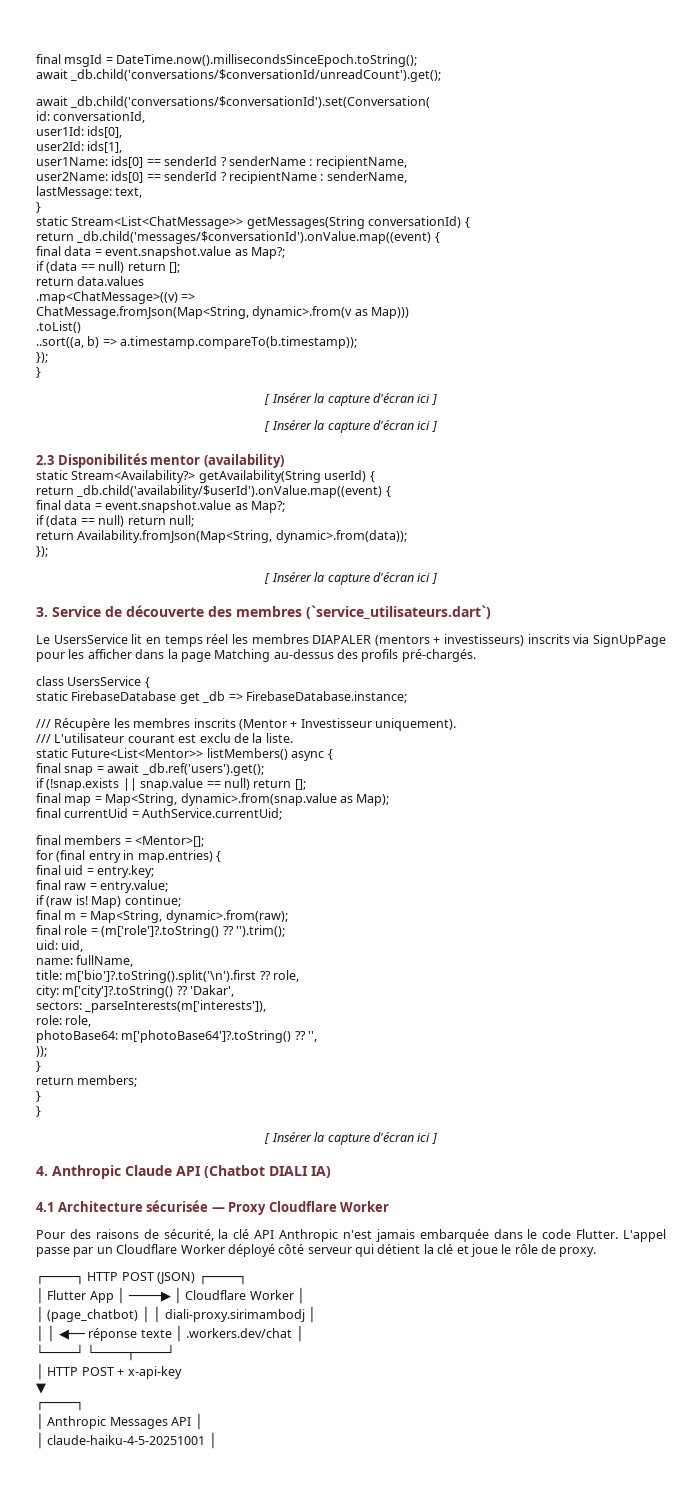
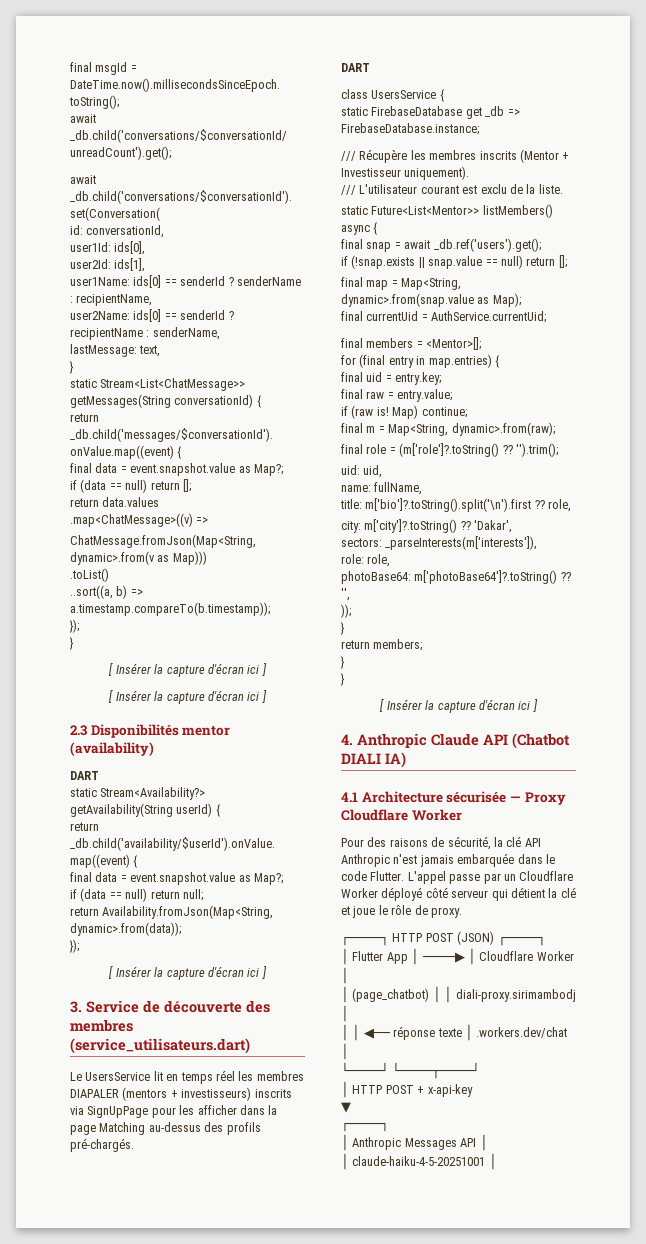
(284, 461) none -> [70,771,99,780] // DART
[306,605,491,619] (`service_utilisateurs.dart`) -> [70,1038,250,1054] (service_utilisateurs.dart)
(476, 655) none -> [341,63,370,72] // DART

